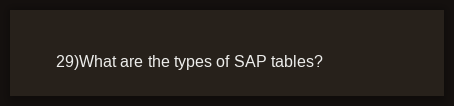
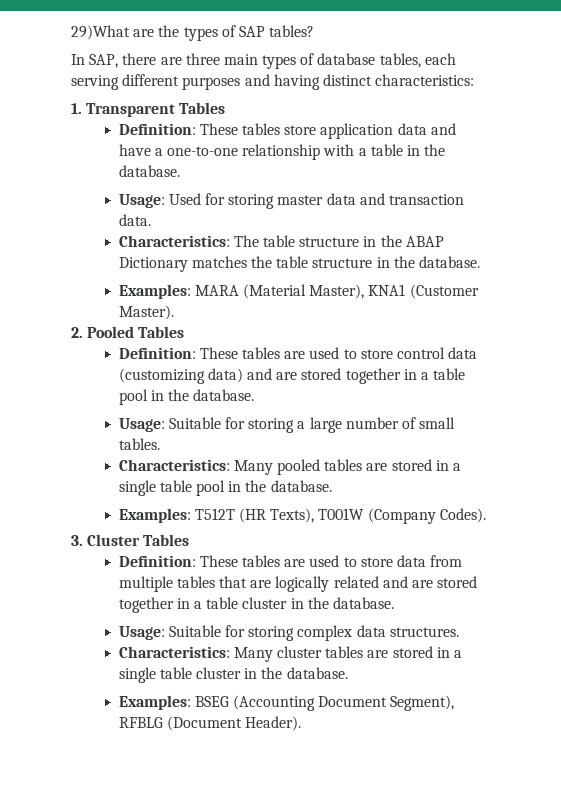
(323, 61) none -> [71,53,456,69] [71,74,475,90] [71,102,226,117] [118,123,456,139] [118,144,446,160] [118,165,180,177] [118,193,464,209] [118,214,151,226] [118,235,444,247] [118,256,480,272] [118,284,479,299] [118,305,174,320] [71,326,185,338] [118,347,478,359] [118,368,466,384] [118,389,255,405] [118,417,456,433] [118,438,160,450] [118,459,461,475] [118,480,332,496] [118,508,486,524] [71,534,190,546] [118,555,463,567] [118,576,478,592] [118,597,394,613] [118,625,459,641] [118,646,462,662] [118,667,348,683] [118,695,455,711] [118,716,302,731] // In SAP, there are three main types of database tables, each serving different purposes and having distinct characteristics: // 1. Transparent Tables // Definition: These tables store application data and have a one-to-one relationship with a table in the database. // Usage: Used for storing master data and transaction data. // Characteristics: The table structure in the ABAP Dictionary matches the table structure in the database. // Examples: MARA (Material Master), KNA1 (Customer Master). // 2. Pooled Tables // Definition: These tables are used to store control data (customizing data) and are stored together in a table pool in the database. // Usage: Suitable for storing a large number of small tables. // Characteristics: Many pooled tables are stored in a single table pool in the database. // Examples: T512T (HR Texts), T001W (Company Codes). // 3. Cluster Tables // Definition: These tables are used to store data from multiple tables that are logically related and are stored together in a table cluster in the database. // Usage: Suitable for storing complex data structures. // Characteristics: Many cluster tables are stored in a single table cluster in the database. // Examples: BSEG (Accounting Document Segment), RFBLG (Document Header).

